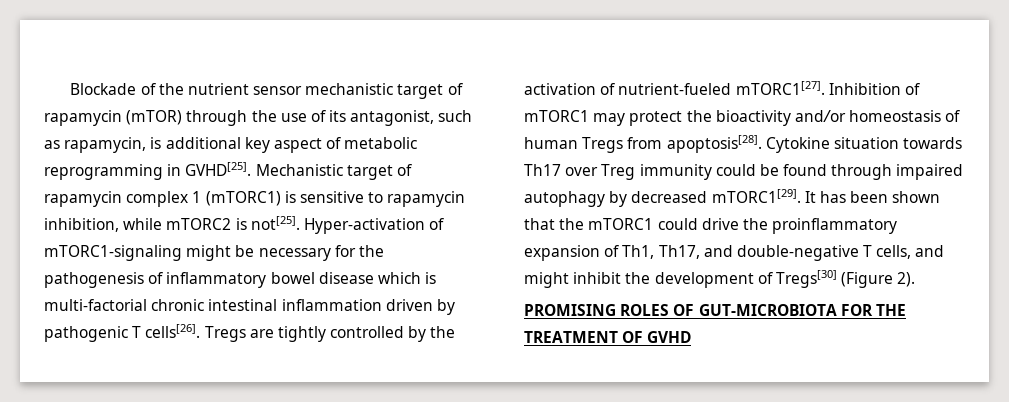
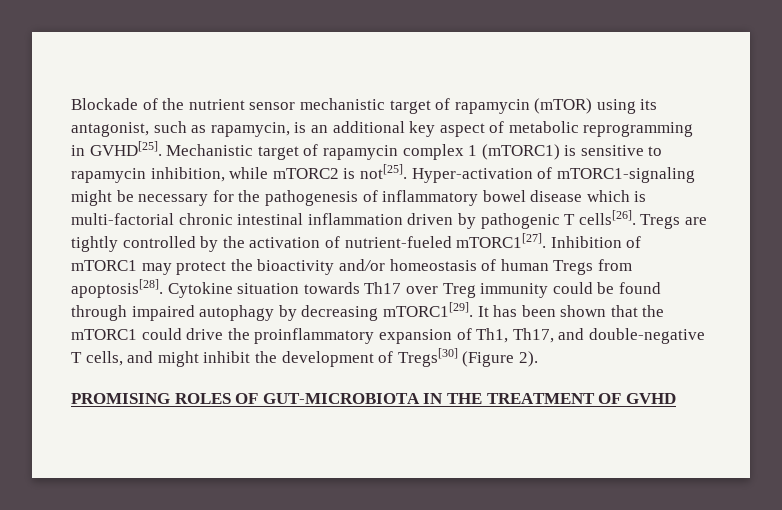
[186,110,326,126] through the use of -> [596,99,636,114] using
(162, 143) none -> [310,125,328,133] an
[631,191,708,203] decreased -> [301,305,379,321] decreasing
[840,304,873,316] FOR -> [423,393,444,404] IN

